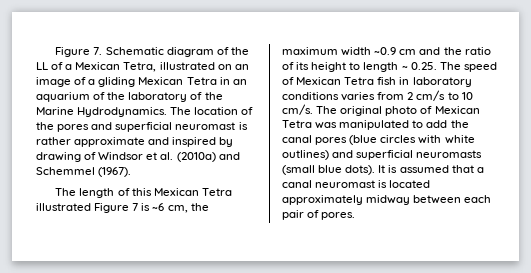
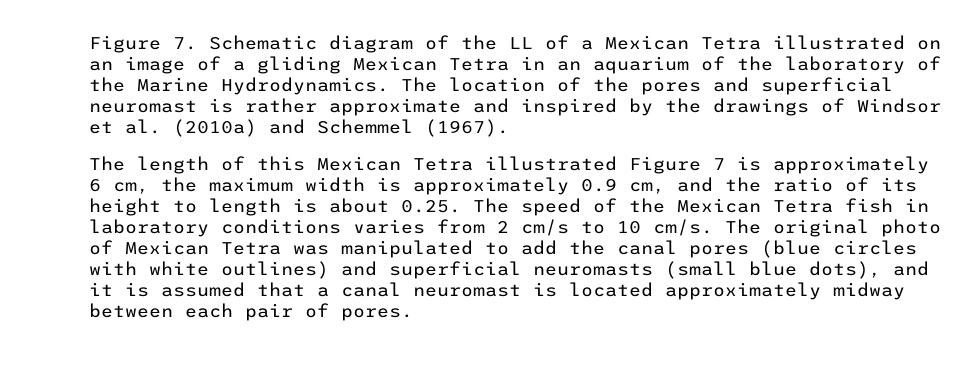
[123,62,157,72] Tetra, -> [701,37,761,50] Tetra
[36,152,81,162] drawing -> [665,98,809,116] the drawings
[152,203,165,211] ~6 -> [773,156,929,174] [89,179,101,192] approximately 6
[374,47,417,55] ~0.9 cm -> [377,177,665,195] is approximately 0.9 cm,
[401,66,408,70] ~ -> [293,198,389,213] is about
(294, 81) none -> [629,198,665,213] the
[345,165,386,175] dots). It -> [809,261,929,279] [89,282,113,296] dots), and it

